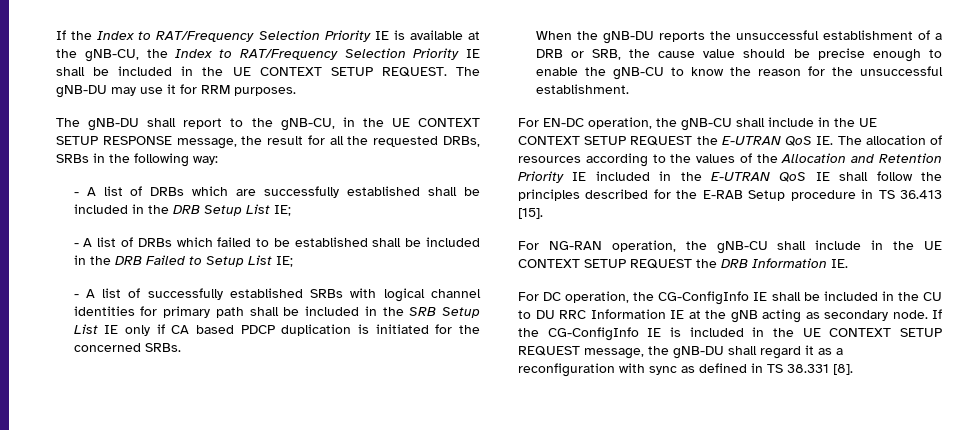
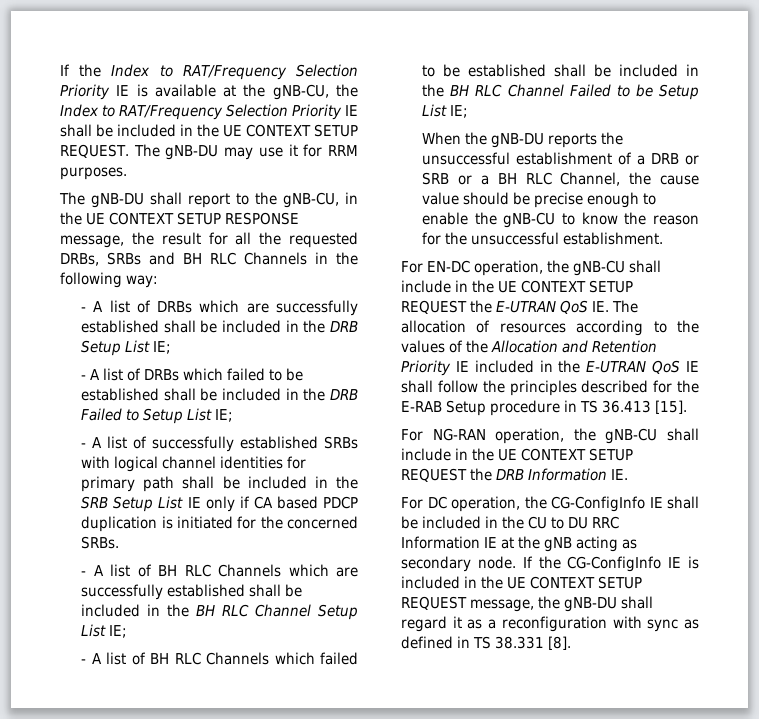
(89, 158) none -> [149,252,307,265] and BH RLC Channels
(181, 347) none -> [81,564,358,577] [81,584,303,600] [81,604,358,620] [81,624,128,638] [81,652,358,665] [422,64,699,77] [422,84,699,100] [422,104,469,118] // - A list of BH RLC Channels which are successfully established shall be included in the BH RLC Channel Setup List IE; // - A list of BH RLC Channels which failed to be established shall be included in the BH RLC Channel Failed to be Setup List IE;
[591,49,621,60] SRB, -> [422,172,621,186] SRB or a BH RLC Channel,

